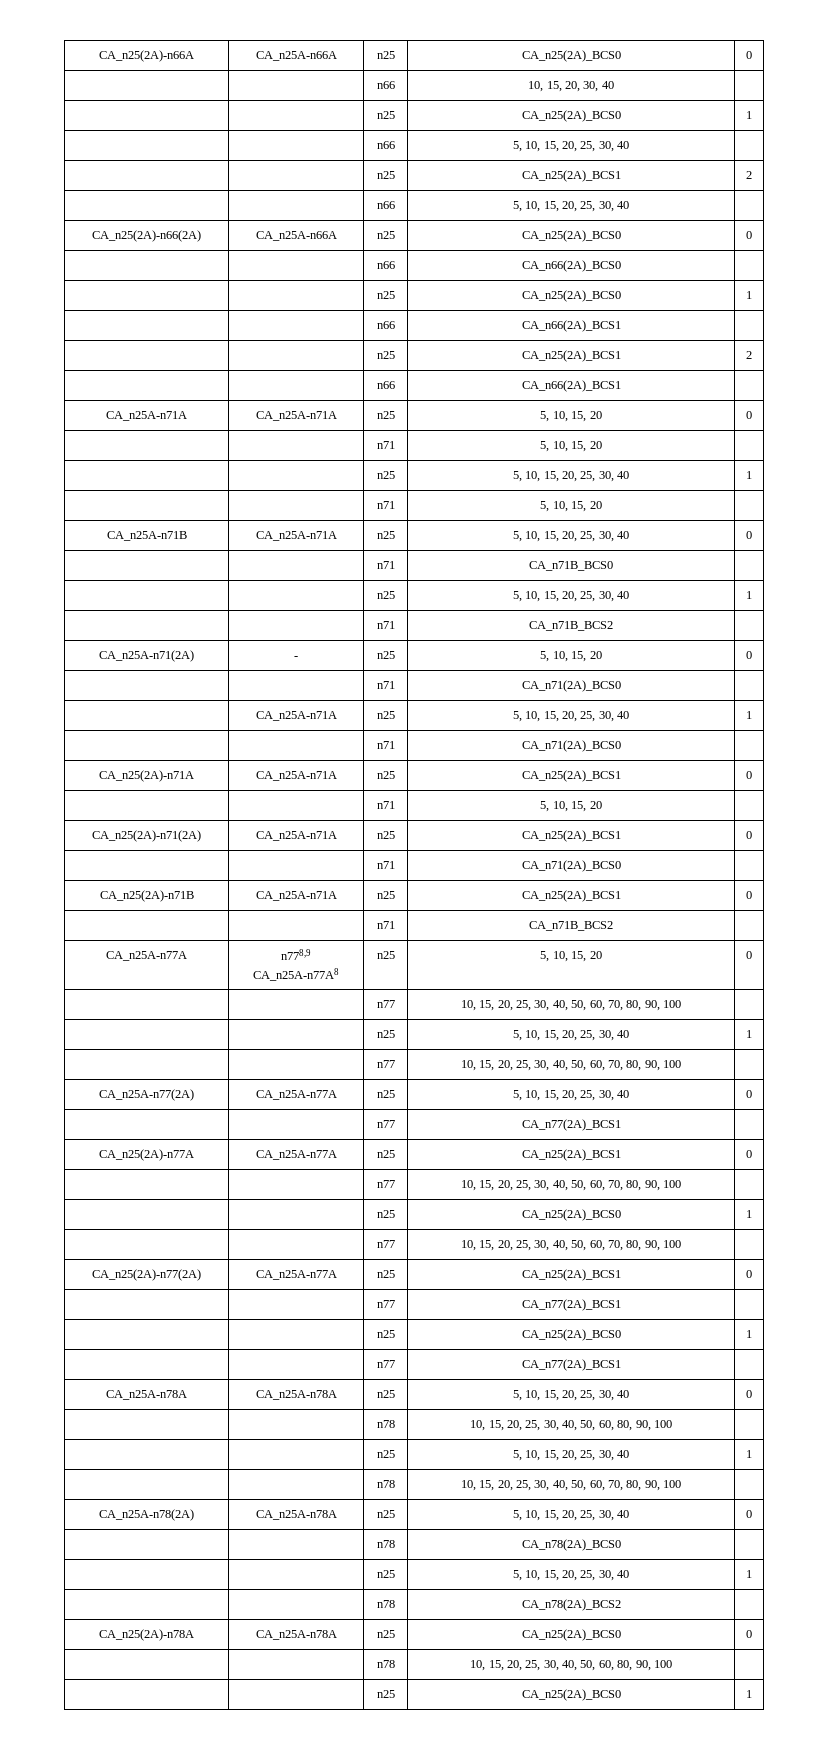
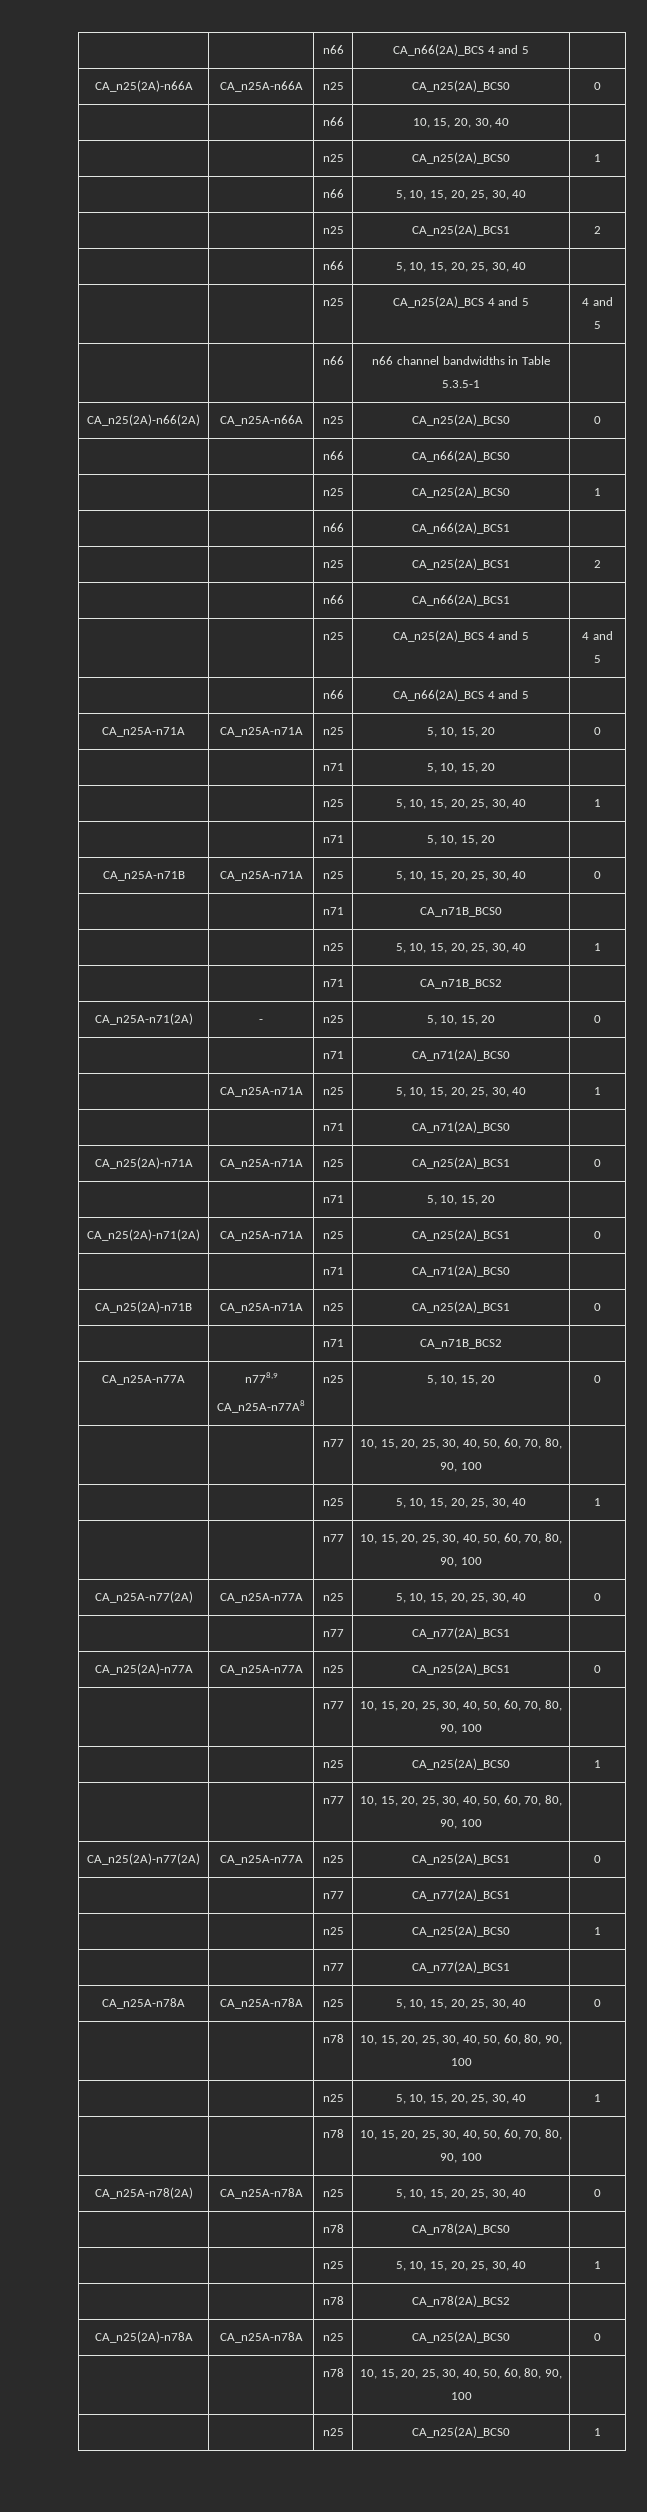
(99, 56) none -> [322,45,344,54] [393,44,529,56] | | n66 | CA_n66(2A)_BCS 4 and 5 | //
(630, 205) none -> [322,298,344,306] [393,296,529,308] [582,297,613,306] [594,321,601,329] [322,356,344,365] [372,356,550,365] [442,380,480,388] // | | n25 | CA_n25(2A)_BCS 4 and 5 | 4 and 5 // | | n66 | n66 channel bandwidths in Table 5.3.5-1 |
(621, 386) none -> [322,632,344,640] [393,630,529,642] [582,631,613,640] [594,655,601,663] [322,690,344,699] [393,689,529,701] // | | n25 | CA_n25(2A)_BCS 4 and 5 | 4 and 5 // | | n66 | CA_n66(2A)_BCS 4 and 5 |

